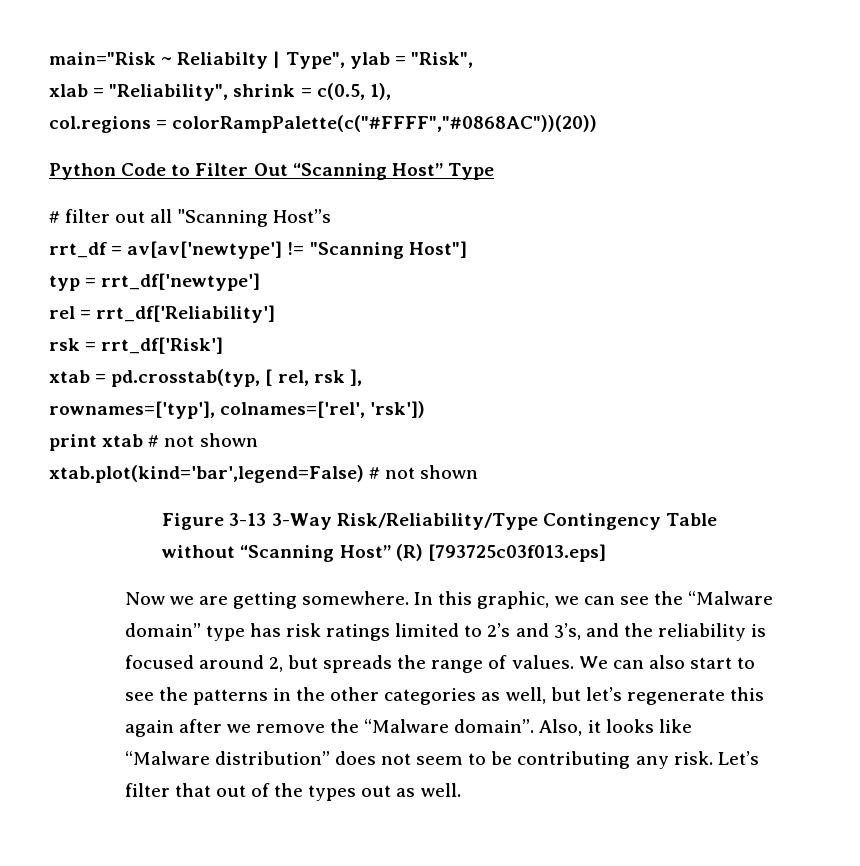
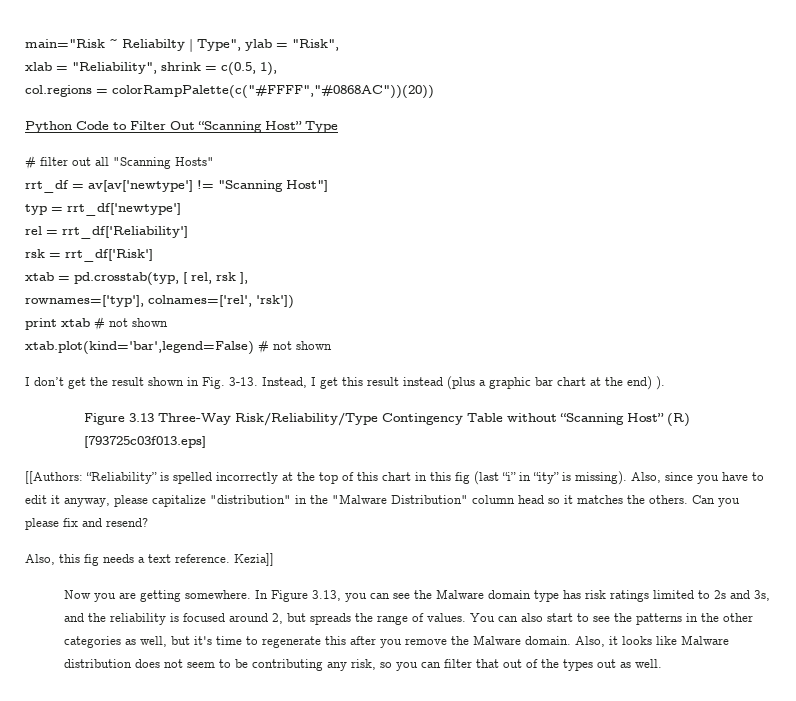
[272,209,331,223] Host”s -> [175,157,214,166] Hosts"
[162,513,332,530] // Figure 3-13 3-Way -> [25,376,665,390] [84,413,232,425] // I don’t get the result shown in Fig. 3-13. Instead, I get this result instead (plus a graphic bar chart at the end) ). // Figure 3.13 Three-Way
(606, 553) none -> [25,471,764,485] [25,494,740,507] [25,518,148,530] [25,553,274,566] // [[Authors: “Reliability” is spelled incorrectly at the top of this chart in this fig (last “i” in “ity” is missing). Also, since you have to edit it anyway, please capitalize "distribution" in the "Malware Distribution" column head so it matches the others. Can you please fix and resend? // Also, this fig needs a text reference. Kezia]]
[169,596,194,605] we -> [94,593,117,602] you
[438,591,579,609] this graphic, we -> [271,590,368,602] Figure 3.13, you
[688,591,774,605] [124,623,201,637] “Malware domain” -> [436,589,532,599] Malware domain
[487,623,581,640] 2’s and 3’s, -> [714,590,771,601] 2s and 3s,
[578,656,608,669] We -> [470,613,496,622] You
[585,687,765,705] [124,719,535,737] let’s regenerate this again after we remove the “Malware domain”. -> [194,635,572,648] it's time to regenerate this after you remove the Malware domain.
[124,751,330,765] “Malware distribution” -> [681,635,730,645] [64,659,133,668] Malware distribution
[673,751,759,765] risk. Let’s -> [351,659,442,671] risk, so you can

